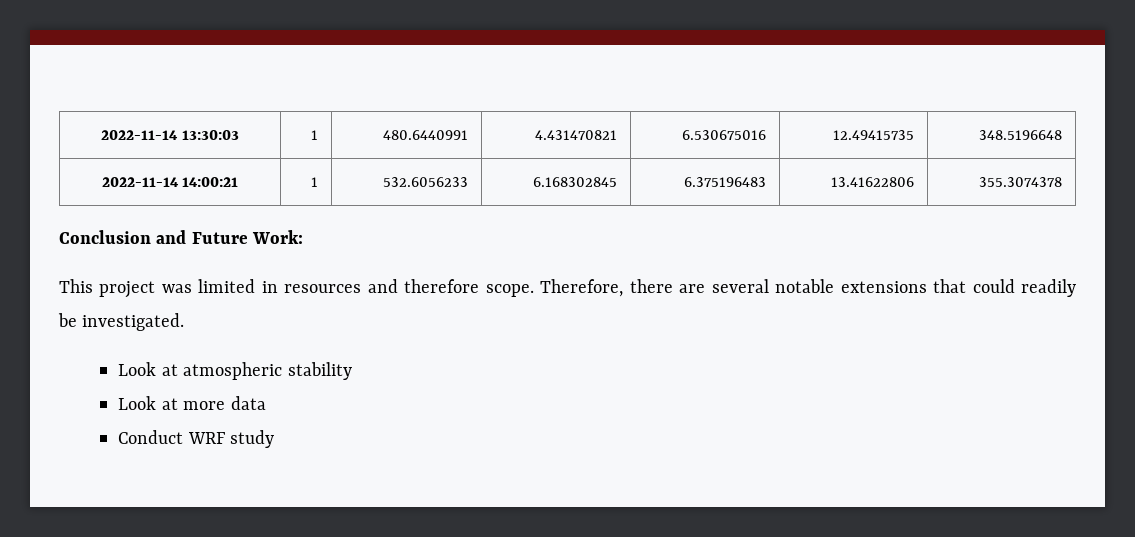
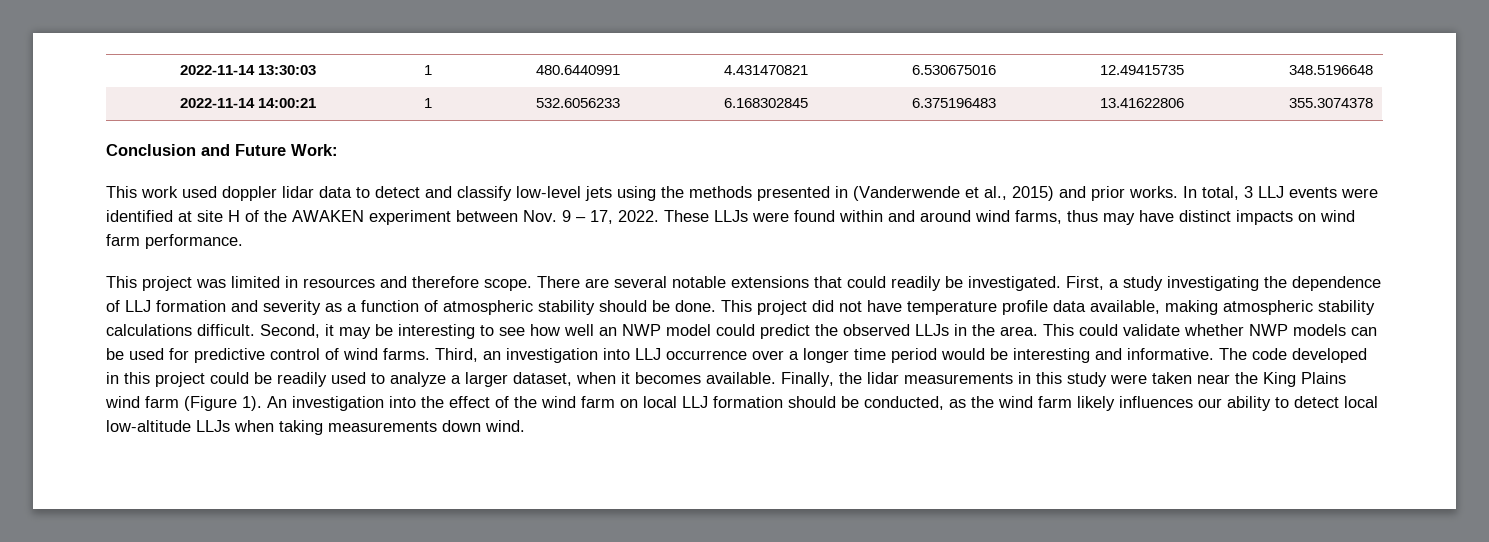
(304, 237) none -> [106,186,1378,201] [106,210,1355,225] [106,234,243,249] // This work used doppler lidar data to detect and classify low-level jets using the methods presented in (Vanderwende et al., 2015) and prior works. In total, 3 LLJ events were identified at site H of the AWAKEN experiment between Nov. 9 – 17, 2022. These LLJs were found within and around wind farms, thus may have distinct impacts on wind farm performance.
[540,279,673,297] Therefore, there -> [537,276,580,288] There
[118,362,352,380] [118,396,266,410] [118,430,275,448] // Look at atmospheric stability // Look at more data // Conduct WRF study -> [1066,276,1381,291] [106,300,1375,315] [106,324,1377,339] [106,348,1367,363] [106,372,1346,387] [105,396,1378,411] [106,420,525,435] First, a study investigating the dependence of LLJ formation and severity as a function of atmospheric stability should be done. This project did not have temperature profile data available, making atmospheric stability calculations difficult. Second, it may be interesting to see how well an NWP model could predict the observed LLJs in the area. This could validate whether NWP models can be used for predictive control of wind farms. Third, an investigation into LLJ occurrence over a longer time period would be interesting and informative. The code developed in this project could be readily used to analyze a larger dataset, when it becomes available. Finally, the lidar measurements in this study were taken near the King Plains wind farm (Figure 1). An investigation into the effect of the wind farm on local LLJ formation should be conducted, as the wind farm likely influences our ability to detect local low-altitude LLJs when taking measurements down wind.

